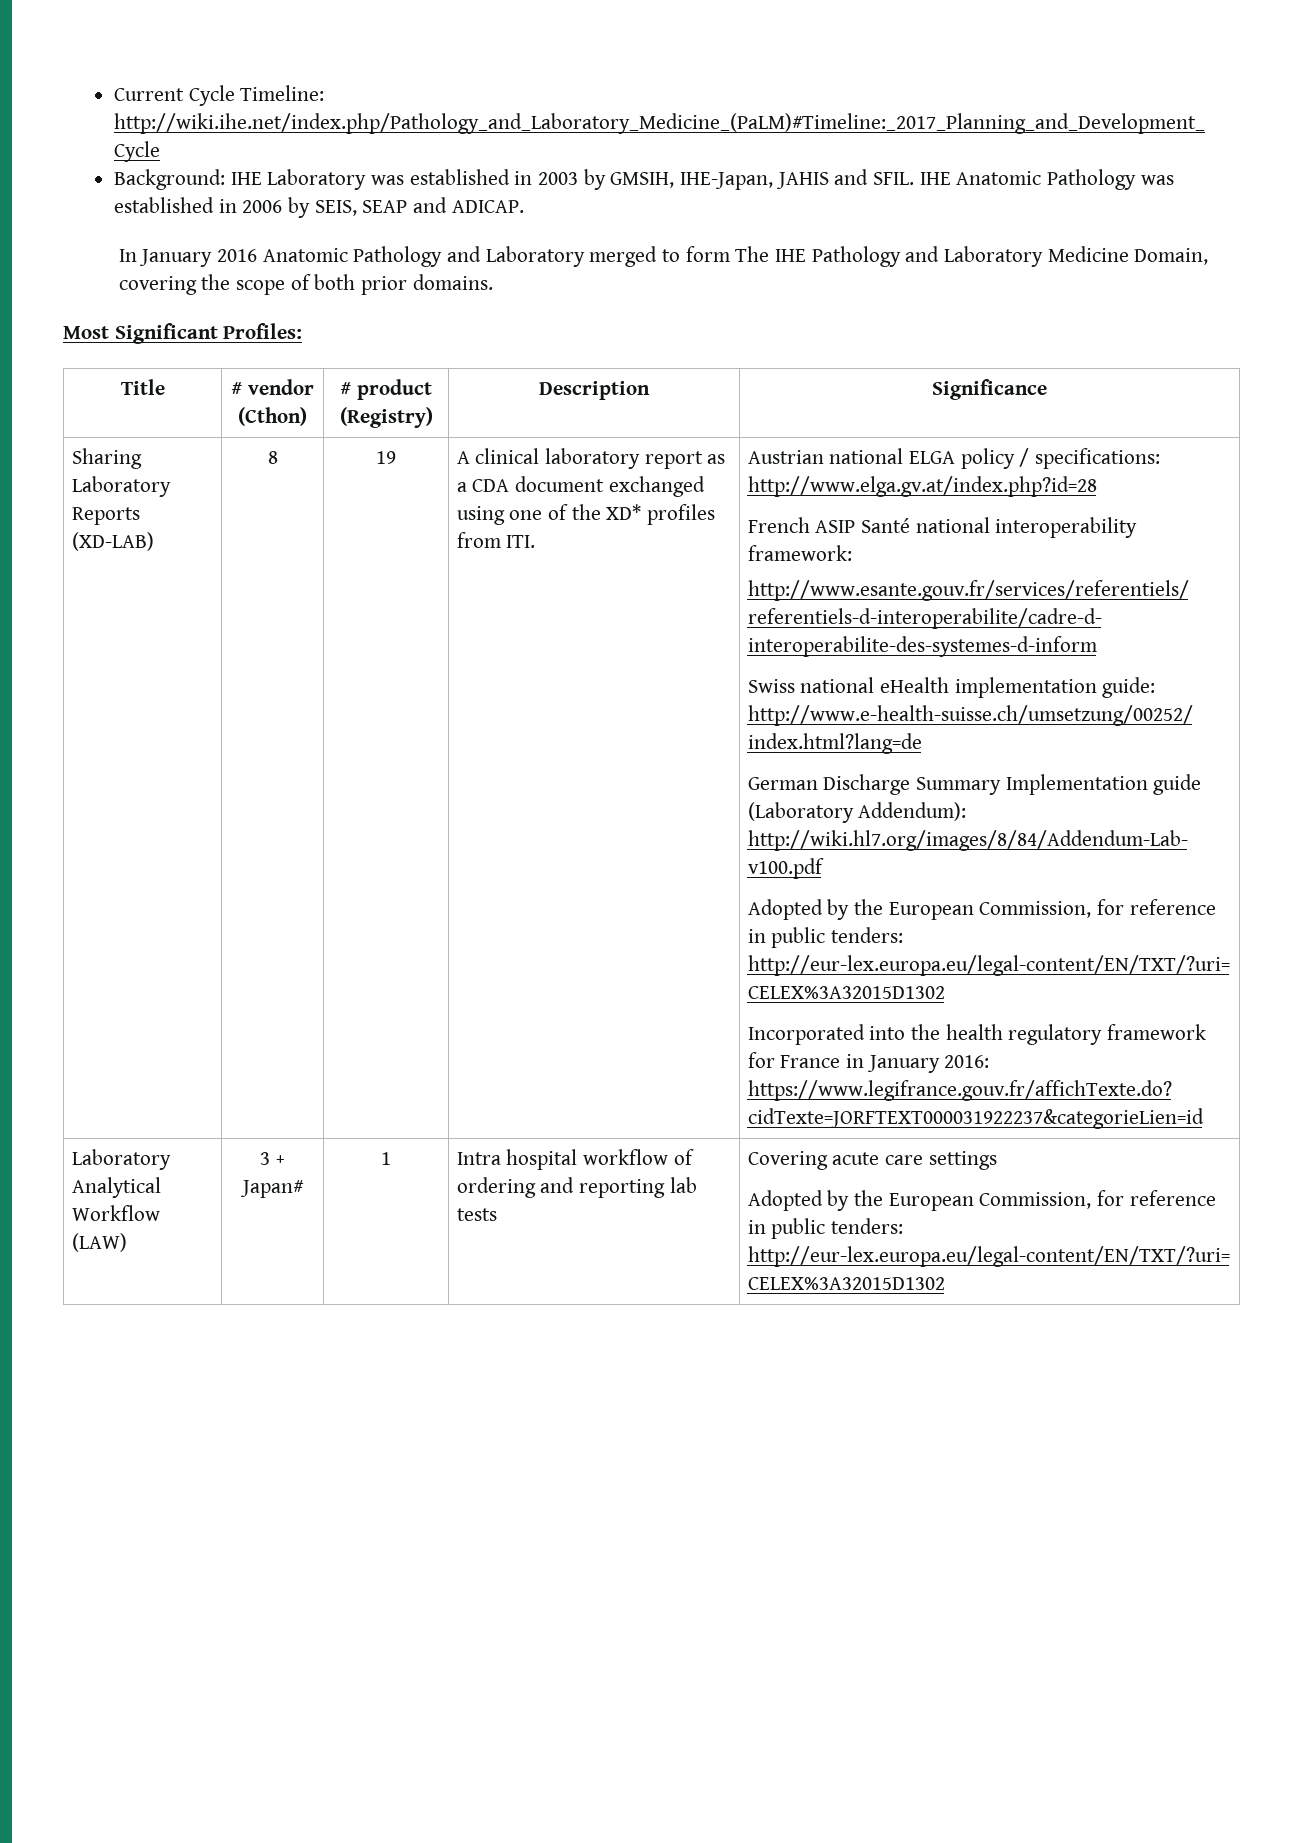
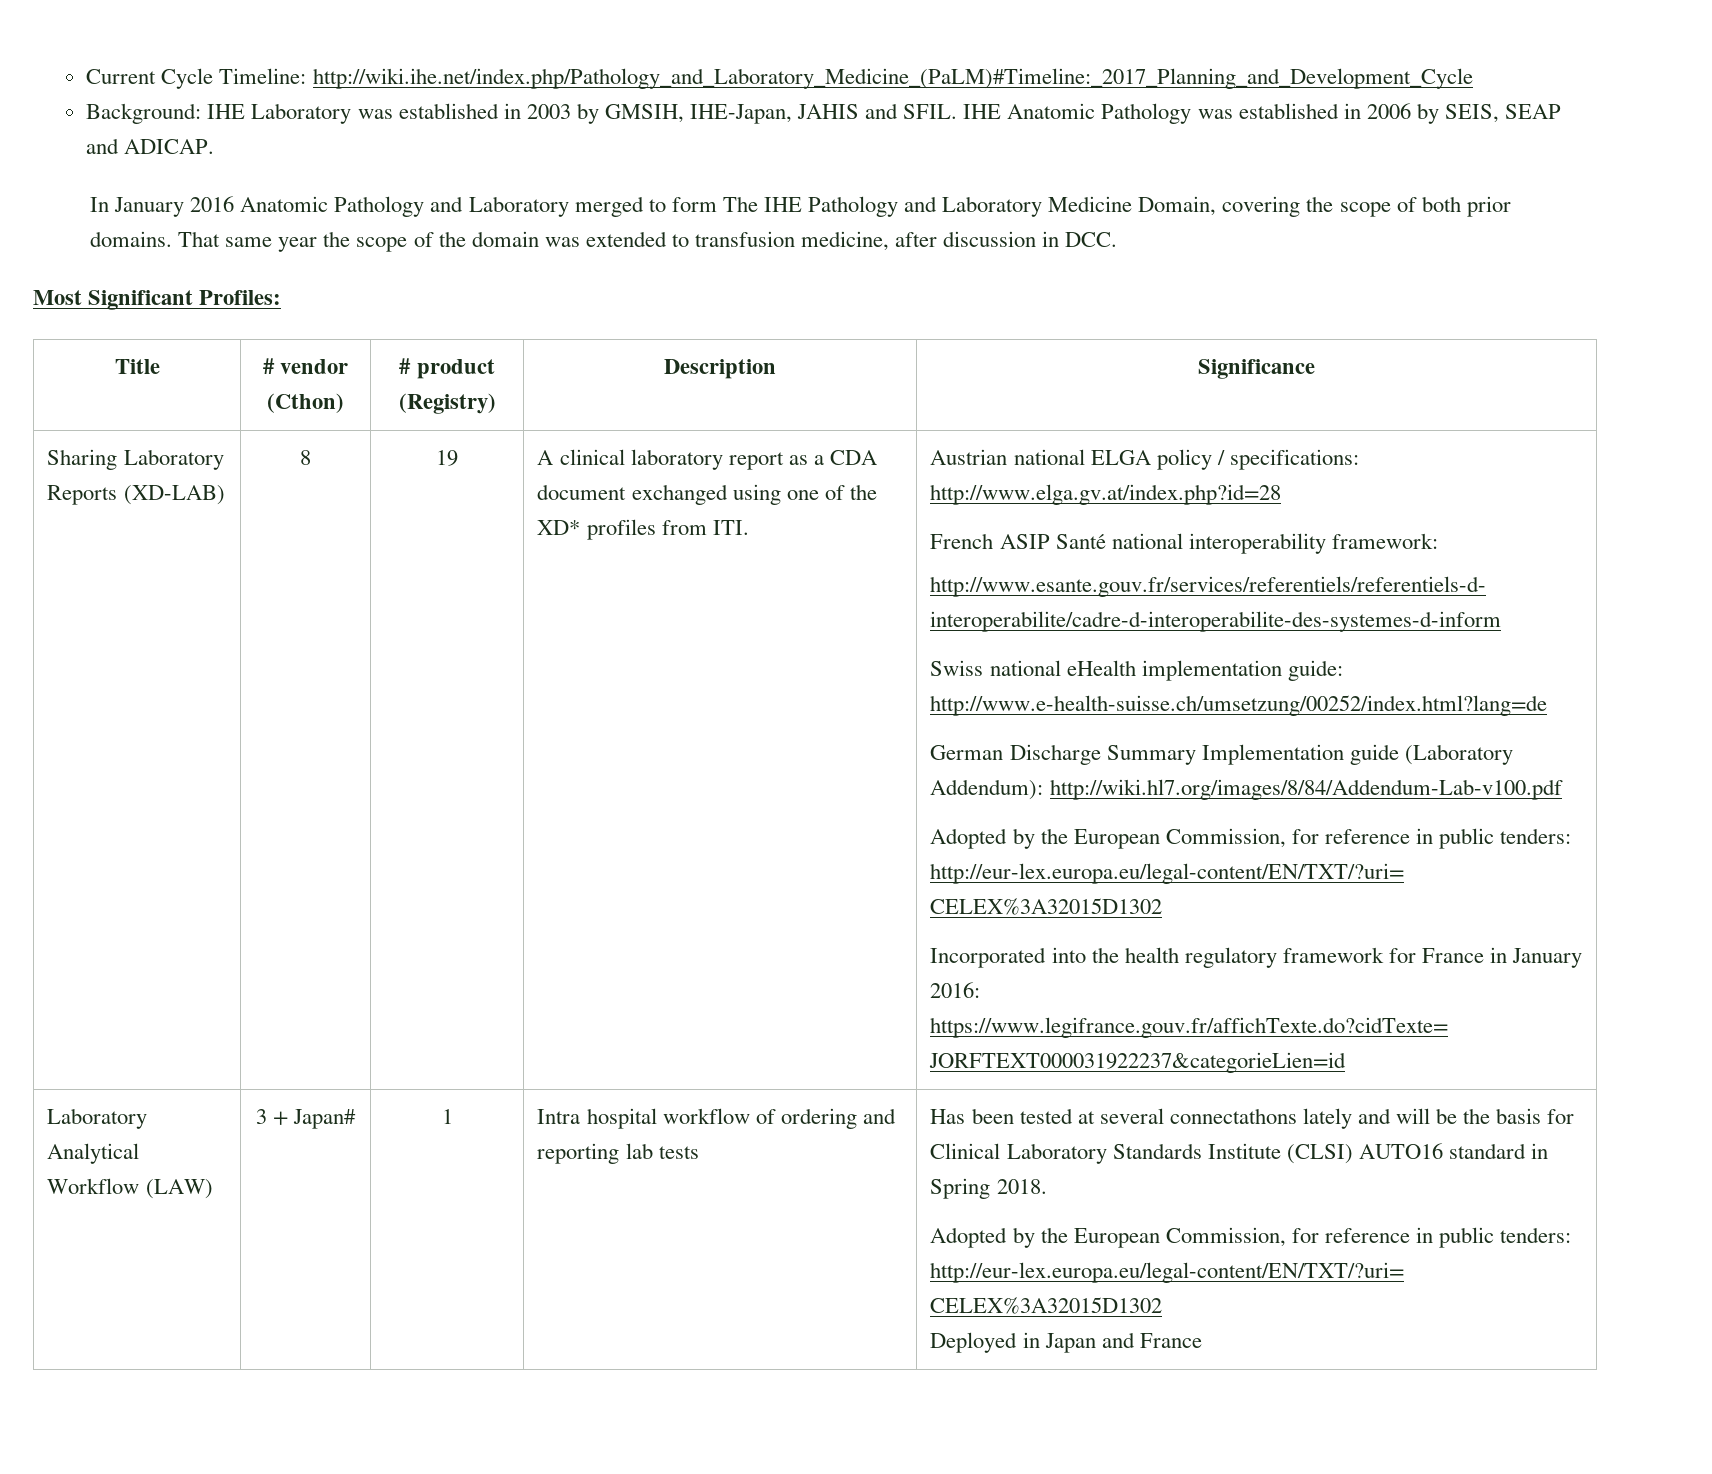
(493, 282) none -> [178,231,1118,252] That same year the scope of the domain was extended to transfusion medicine, after discussion in DCC.
[747,1151,997,1170] Covering acute care settings -> [930,1108,1575,1129] [930,1143,1549,1164] [930,1178,1047,1199] Has been tested at several connectathons lately and will be the basis for Clinical Laboratory Standards Institute (CLSI) AUTO16 standard in Spring 2018.
(945, 1283) none -> [930,1332,1202,1353] // Deployed in Japan and France

